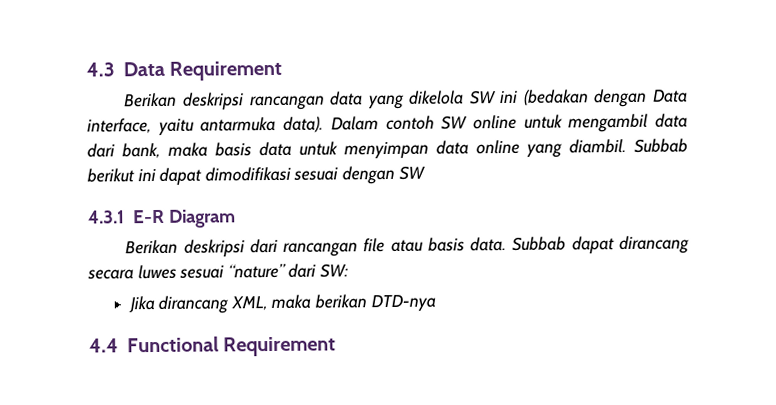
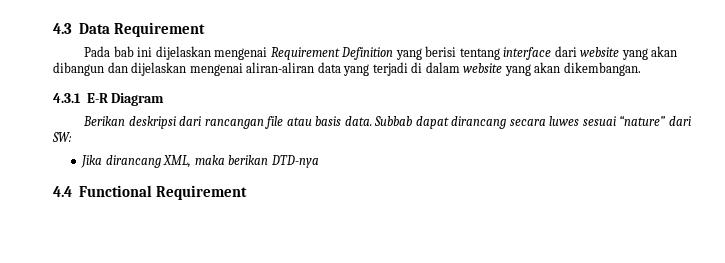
[124,88,688,111] [87,113,688,136] [87,138,688,160] [87,165,426,186] Berikan deskripsi rancangan data yang dikelola SW ini (bedakan dengan Data interface, yaitu antarmuka data). Dalam contoh SW online untuk mengambil data dari bank, maka basis data untuk menyimpan data online yang diambil. Subbab berikut ini dapat dimodifikasi sesuai dengan SW -> [84,46,678,60] [53,62,641,76] Pada bab ini dijelaskan mengenai Requirement Definition yang berisi tentang interface dari website yang akan dibangun dan dijelaskan mengenai aliran-aliran data yang terjadi di dalam website yang akan dikembangan.

